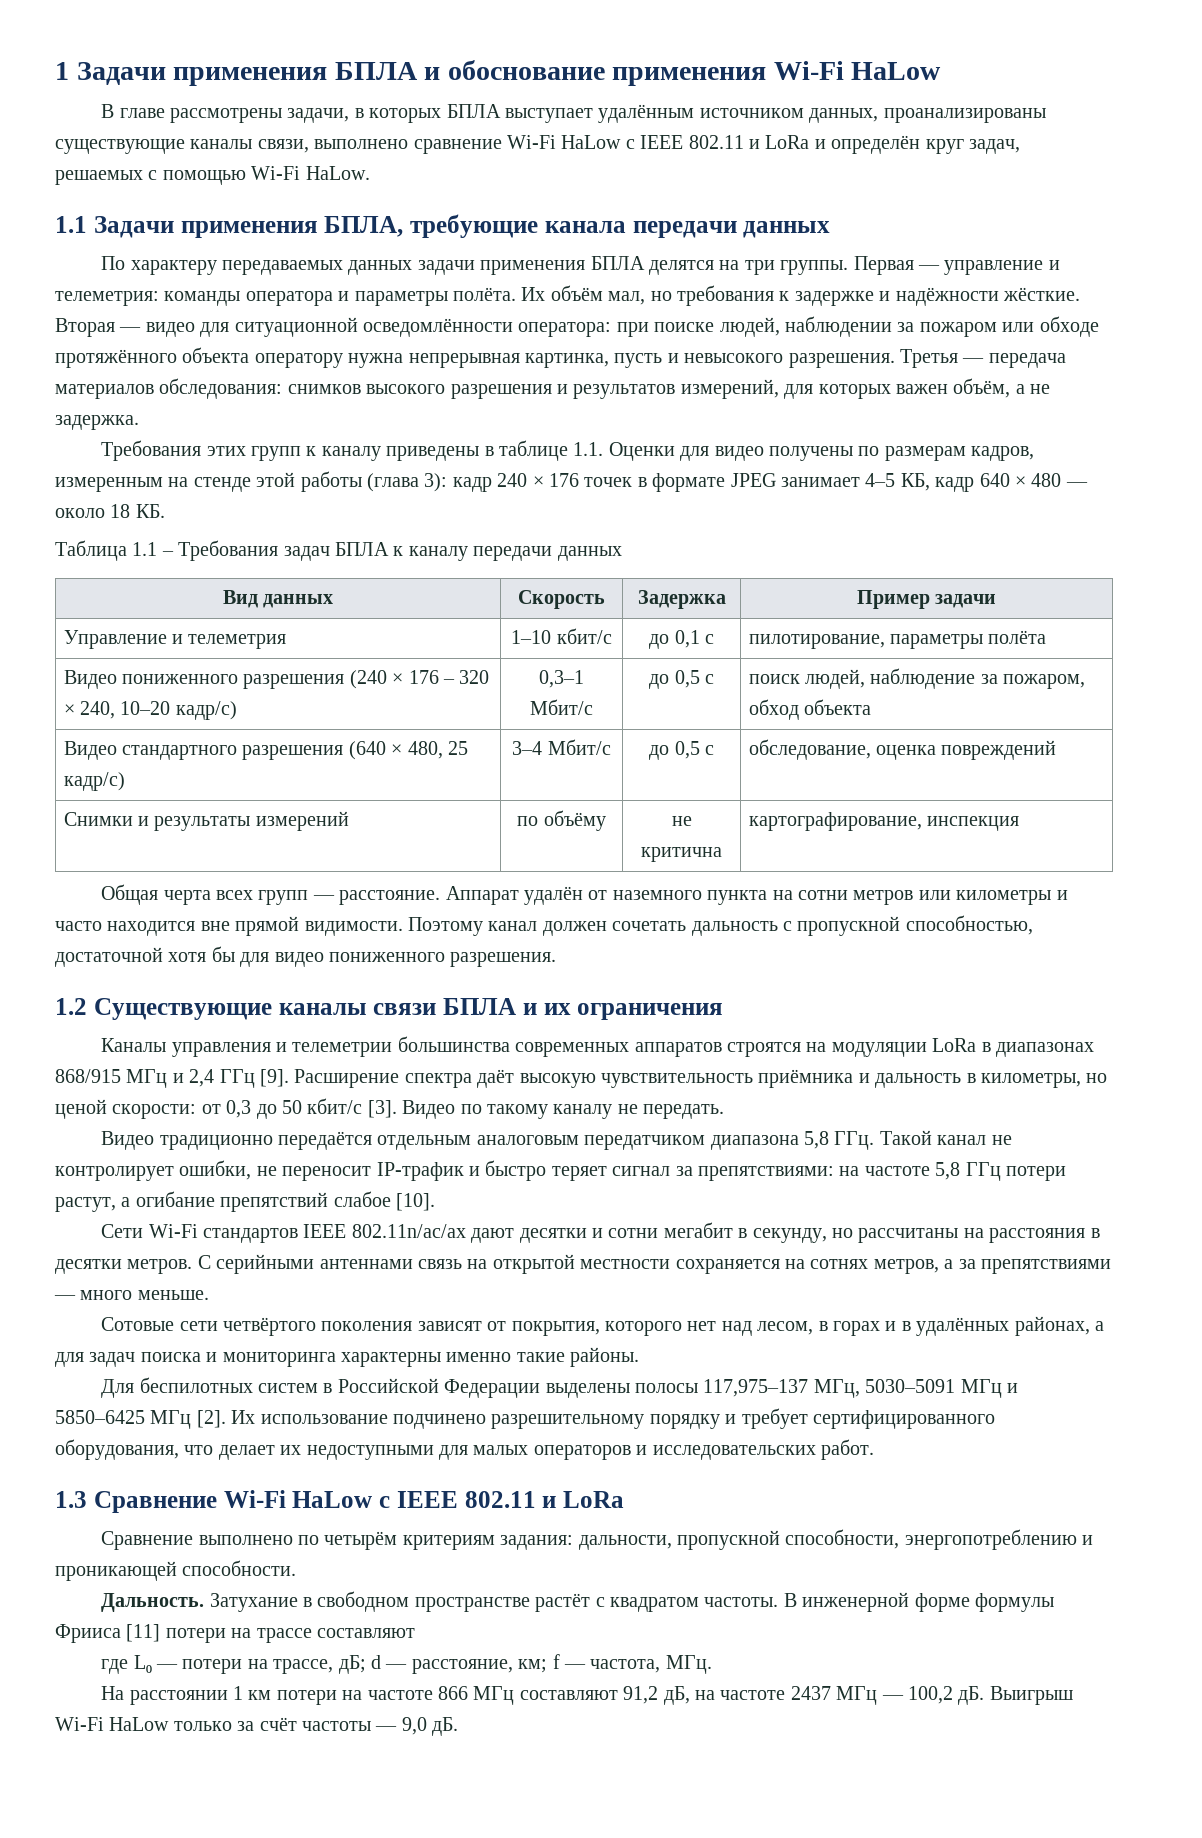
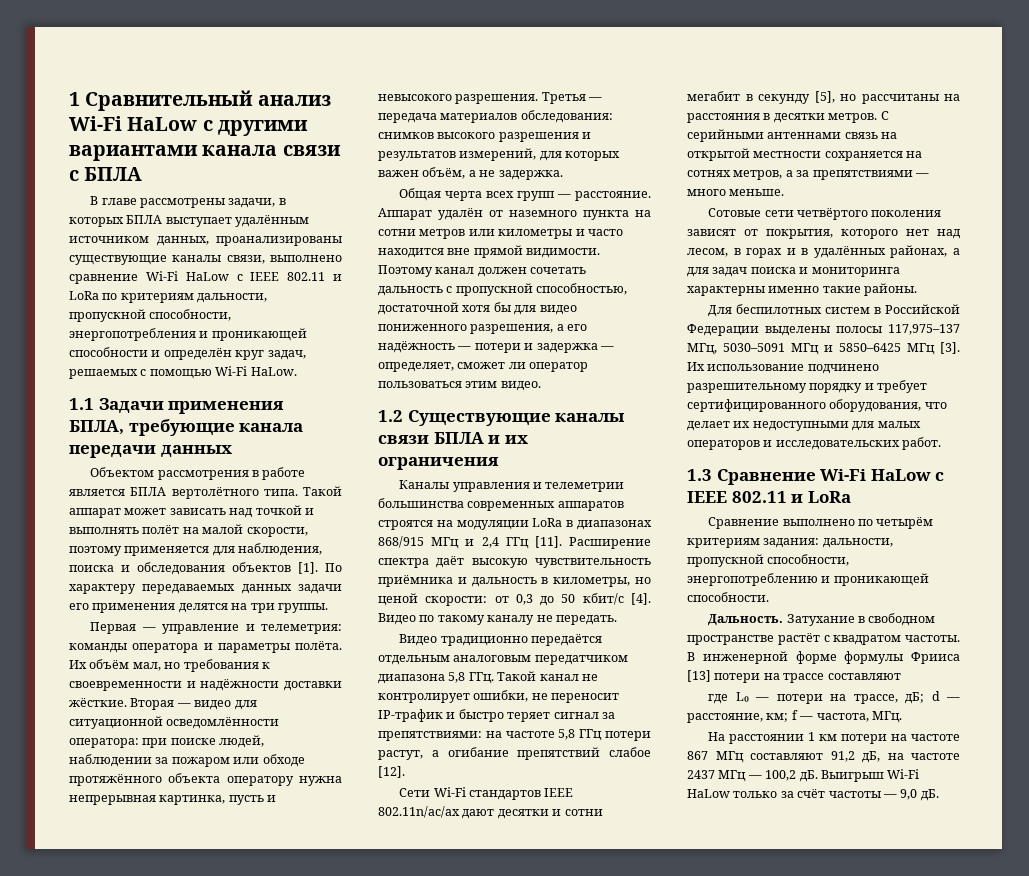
[55,60,942,86] 1 Задачи применения БПЛА и обоснование применения Wi-Fi HaLow -> [69,90,331,111] [69,116,308,136] [69,145,341,161] [69,167,143,181] 1 Сравнительный анализ Wi-Fi HaLow с другими вариантами канала связи с БПЛА
(810, 142) none -> [102,293,268,303] [69,309,232,322] [69,328,307,341] [69,347,148,357] по критериям дальности, пропускной способности, энергопотребления и проникающей способности
(831, 229) none -> [90,467,306,480] [69,486,342,499] [69,505,314,518] [69,524,308,537] [69,543,323,556] [69,562,318,575] Объектом рассмотрения в работе является БПЛА вертолётного типа. Такой аппарат может зависать над точкой и выполнять полёт на малой скорости, поэтому применяется для наблюдения, поиска и обследования объектов [1].
[480,256,645,275] применения БПЛА -> [69,603,176,613] его применения
(849, 267) none -> (328, 608) //
[794,291,874,306] задержке -> [69,681,182,691] своевременности
(999, 296) none -> [284,681,342,691] доставки
[101,440,1035,461] [55,471,1088,492] [55,504,165,518] [55,540,622,561] [222,590,334,608] [518,590,605,609] [637,590,726,609] [856,590,997,609] [63,630,287,649] [511,628,612,644] [649,630,714,649] [748,630,1047,649] [63,670,490,689] [63,701,237,720] [539,670,584,688] [530,699,593,715] [649,670,714,689] [748,668,1086,689] [748,699,871,720] [63,741,468,760] [63,772,125,791] [512,739,611,755] [649,741,714,760] [748,739,1057,760] [63,811,349,831] [517,810,606,831] [671,816,692,826] [641,847,722,862] [748,812,1019,831] // Требования этих групп к каналу приведены в таблице 1.1. Оценки для видео получены по размерам кадров, измеренным на стенде этой работы (глава 3): кадр 240 × 176 точек в формате JPEG занимает 4–5 КБ, кадр 640 × 480 — около 18 КБ. // Таблица 1.1 – Требования задач БПЛА к каналу передачи данных // Вид данных | Скорость | Задержка | Пример задачи // Управление и телеметрия | 1–10 кбит/с | до 0,1 с | пилотирование, параметры полёта // Видео пониженного разрешения (240 × 176 – 320 × 240, 10–20 кадр/с) | 0,3–1 Мбит/с | до 0,5 с | поиск людей, наблюдение за пожаром, обход объекта // Видео стандартного разрешения (640 × 480, 25 кадр/с) | 3–4 Мбит/с | до 0,5 с | обследование, оценка повреждений // Снимки и результаты измерений | по объёму | не критична | картографирование, инспекция -> (563, 175) none
[450,952,557,967] разрешения. -> [470,324,588,334] [378,341,614,353] [378,362,589,372] [378,381,541,391] разрешения, а его надёжность — потери и задержка — определяет, сможет ли оператор пользоваться этим видео.
[260,1069,289,1087] [9]. -> [534,536,562,548] [11].
[367,1100,397,1118] [3]. -> [631,593,651,605] [4].
[396,1193,435,1211] [10]. -> [378,766,405,778] [12].
[752,1228,827,1243] секунду, -> [758,91,835,104] секунду [5],
[196,1410,226,1428] [2]. -> [940,342,960,354] [3].
[126,1624,161,1642] [11] -> [687,670,711,682] [13]
[438,1686,469,1700] 866 -> [687,751,708,760] 867

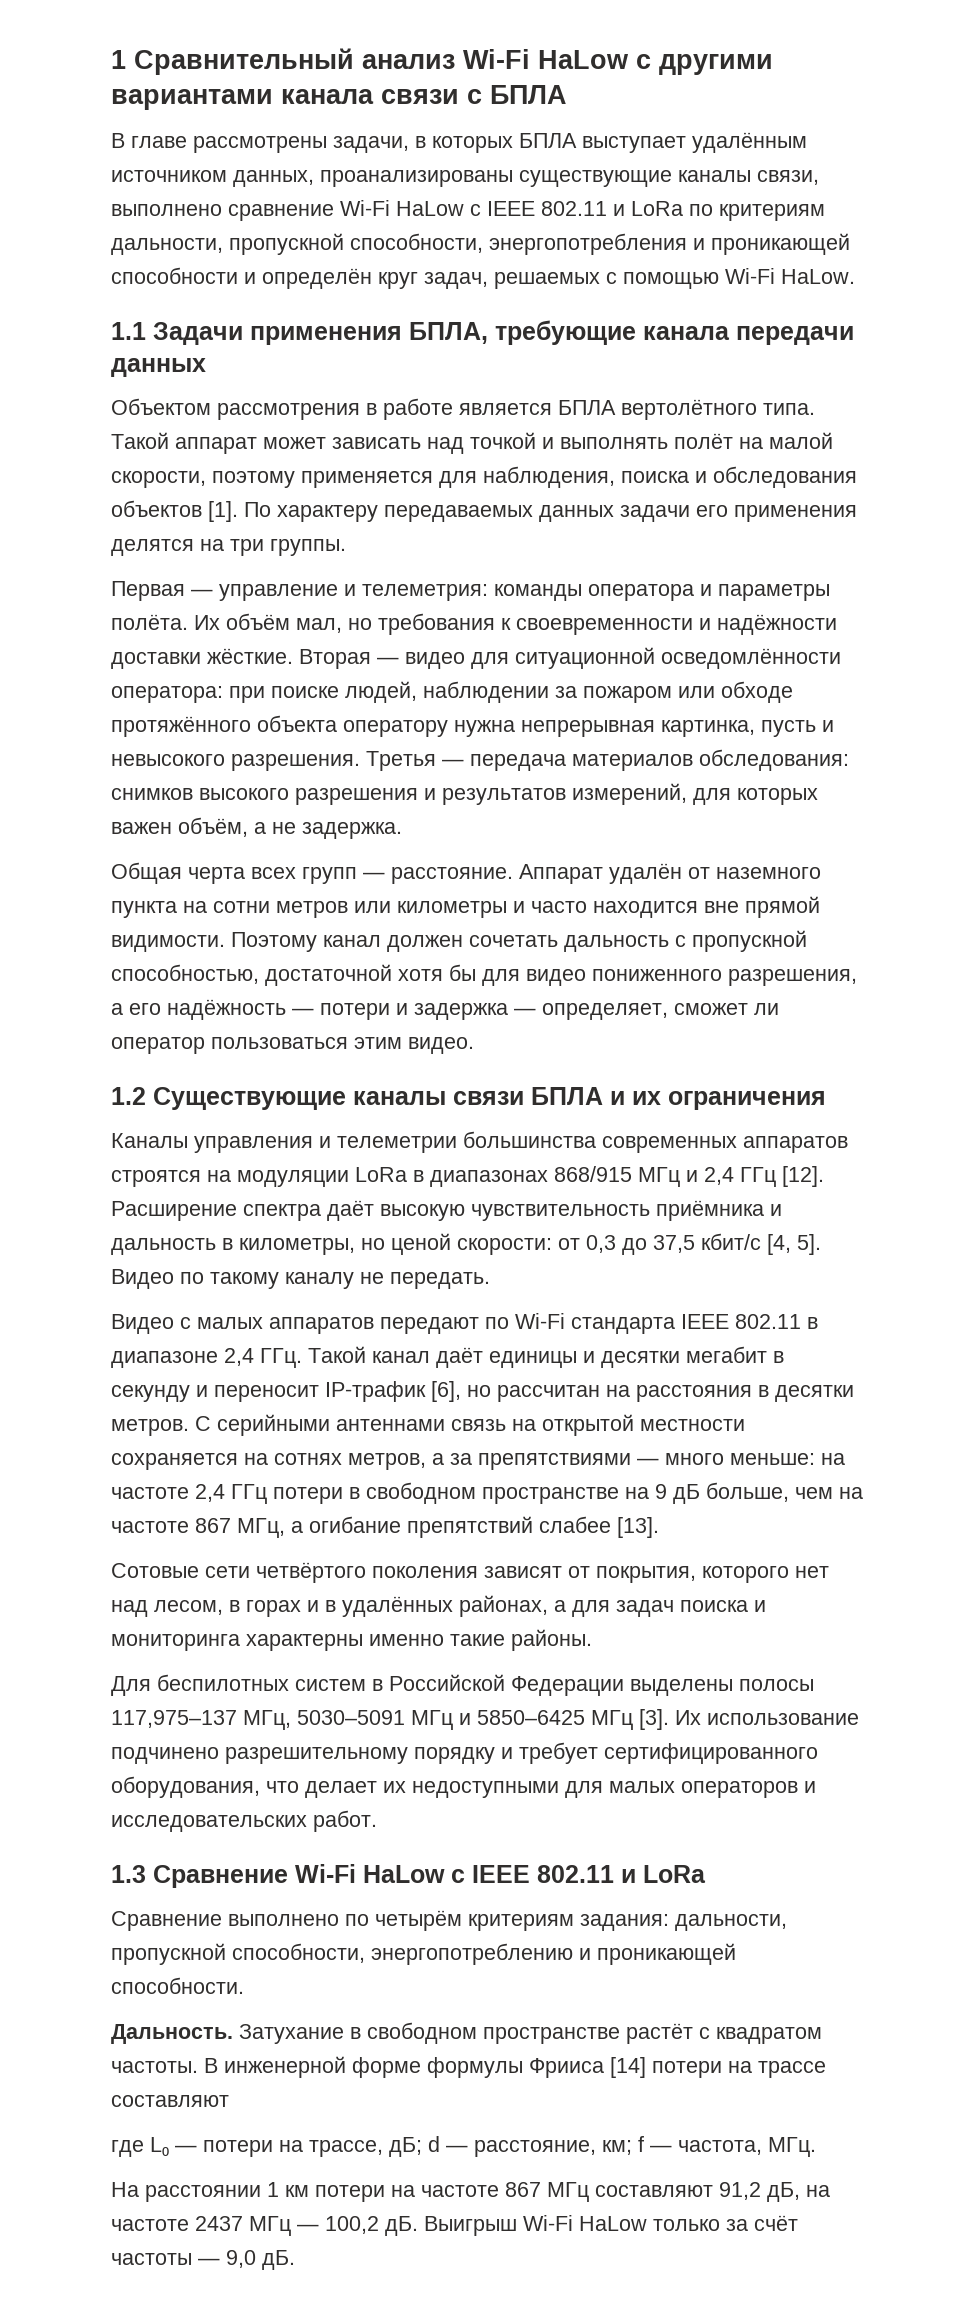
[534,536,562,548] [11]. -> [782,1166,824,1187] [12].
[561,593,651,605] 50 кбит/с [4]. -> [653,1233,821,1255] 37,5 кбит/с [4, 5].
[440,634,602,646] [378,655,628,665] [378,671,598,684] [378,690,620,703] [378,709,615,722] [378,729,651,741] [378,747,651,760] [378,766,405,778] [399,787,574,800] [378,806,603,819] [687,91,939,104] традиционно передаётся отдельным аналоговым передатчиком диапазона 5,8 ГГц. Такой канал не контролирует ошибки, не переносит IP-трафик и быстро теряет сигнал за препятствиями: на частоте 5,8 ГГц потери растут, а огибание препятствий слабое [12]. // Сети Wi-Fi стандартов IEEE 802.11n/ac/ax дают десятки и сотни мегабит в секунду [5], но рассчитаны -> [180,1313,818,1334] [111,1346,784,1368] [111,1381,600,1402] с малых аппаратов передают по Wi-Fi стандарта IEEE 802.11 в диапазоне 2,4 ГГц. Такой канал даёт единицы и десятки мегабит в секунду и переносит IP-трафик [6], но рассчитан
[729,189,785,196] меньше. -> [730,1453,845,1465] [111,1482,863,1504] [111,1516,659,1538] меньше: на частоте 2,4 ГГц потери в свободном пространстве на 9 дБ больше, чем на частоте 867 МГц, а огибание препятствий слабее [13].
[687,670,711,682] [13] -> [610,2057,646,2078] [14]

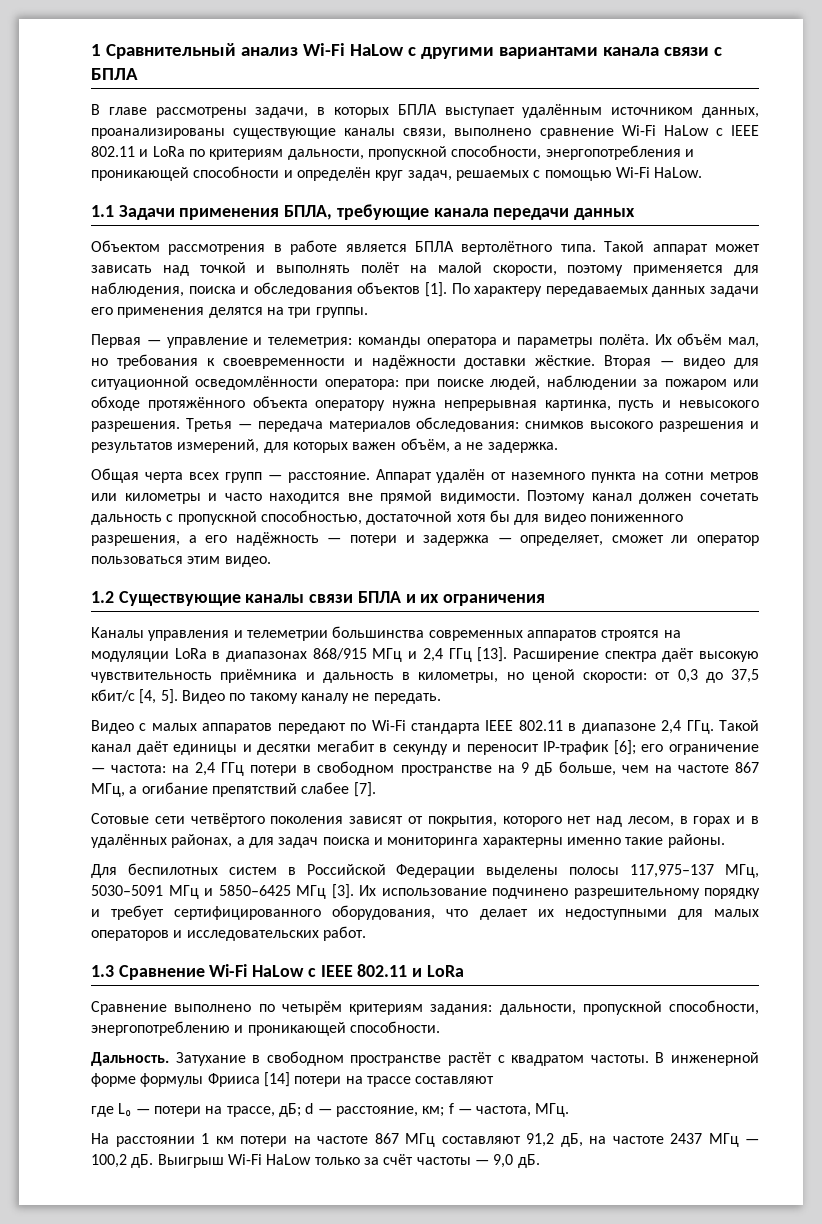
[782,1166,824,1187] [12]. -> [477,647,508,662] [13].
[431,1381,854,1402] [111,1414,745,1436] [111,1453,845,1470] [111,1487,189,1499] [6], но рассчитан на расстояния в десятки метров. С серийными антеннами связь на открытой местности сохраняется на сотнях метров, а за препятствиями — много меньше: на частоте -> [613,740,760,755] [91,765,190,773] [6]; его ограничение — частота: на
[617,1517,659,1538] [13]. -> [353,782,376,797] [7].

